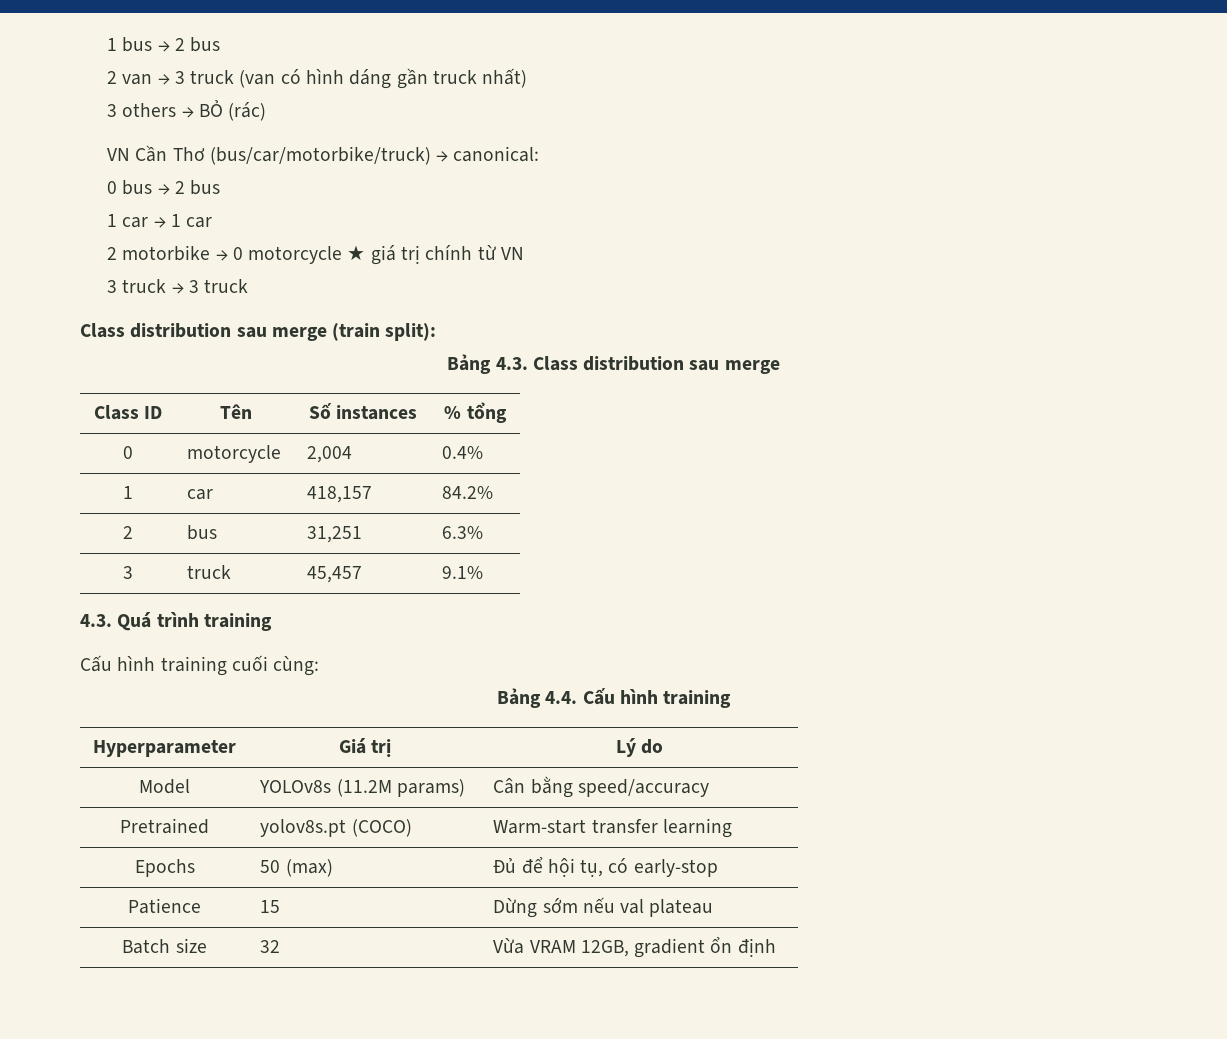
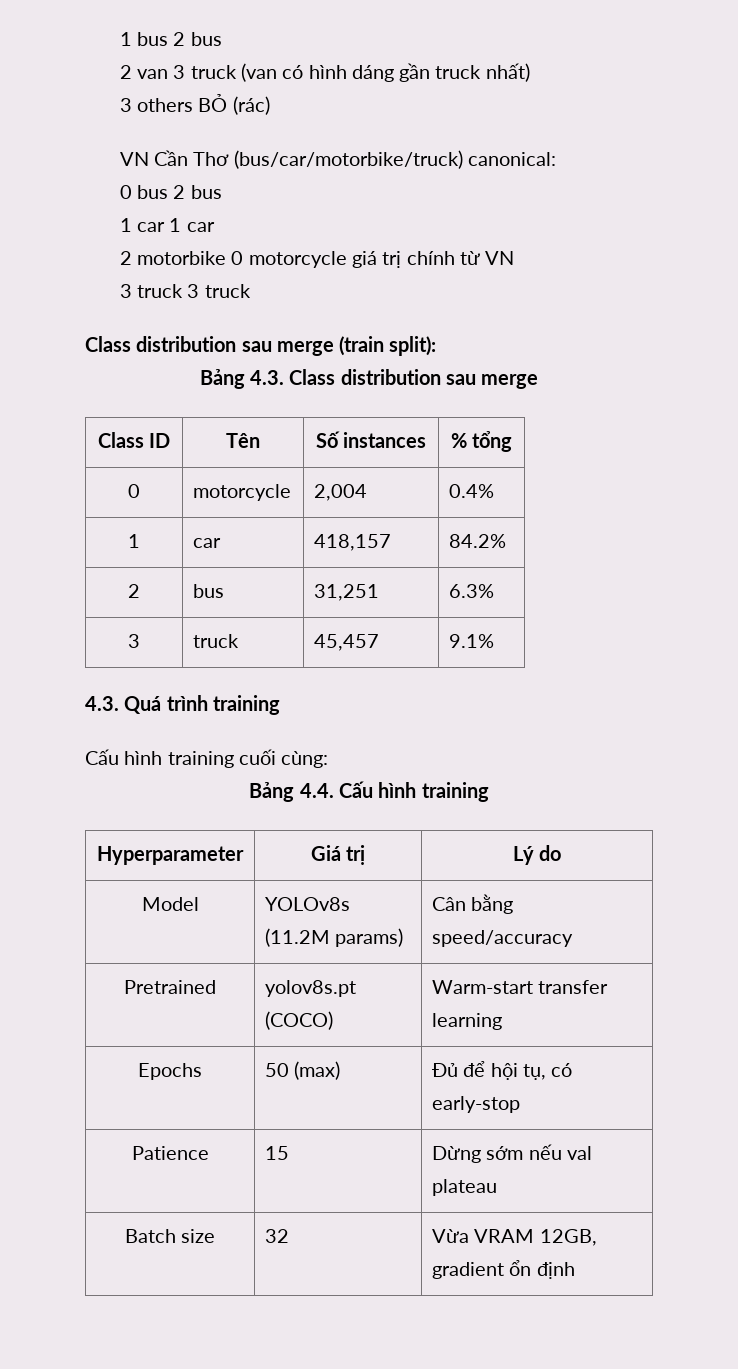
[107,37,170,52] 1 bus → -> [119,32,169,46] 1 bus
[157,74,170,85] → -> (169, 74) none
[181,107,194,118] → -> (194, 105) none
[436,151,449,162] → -> (463, 159) none
[157,184,170,195] → -> (169, 192) none
[153,217,166,228] → -> (166, 227) none
[215,250,228,261] → -> (227, 258) none
[347,245,366,261] ★ -> (347, 259) none
[171,283,184,294] → -> (184, 291) none

